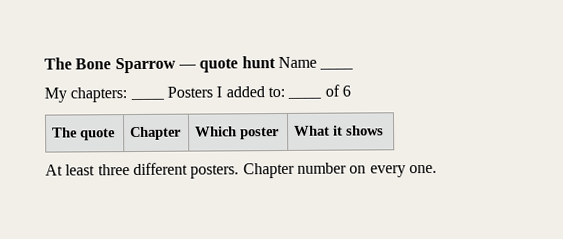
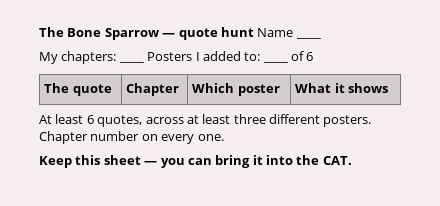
(96, 170) none -> [86,114,231,127] 6 quotes, across at least
(437, 169) none -> [39,155,352,168] // Keep this sheet — you can bring it into the CAT.

